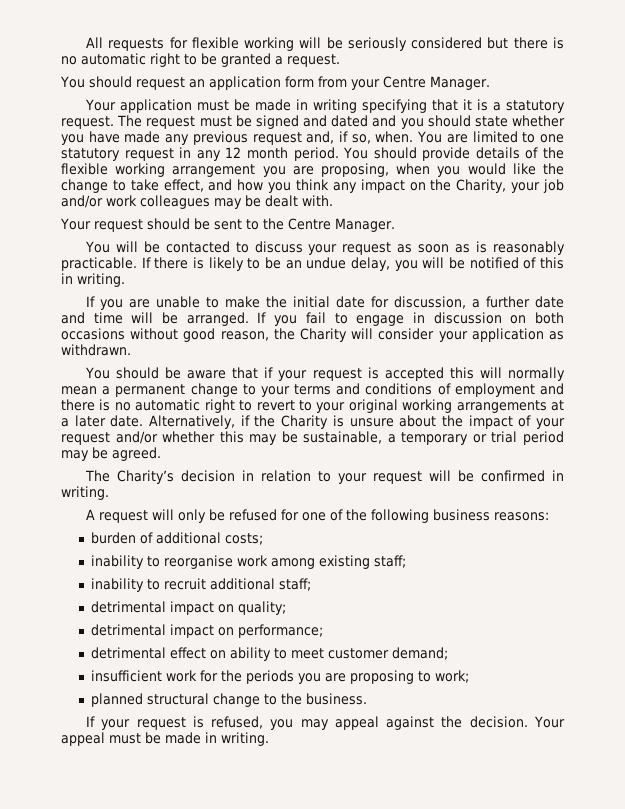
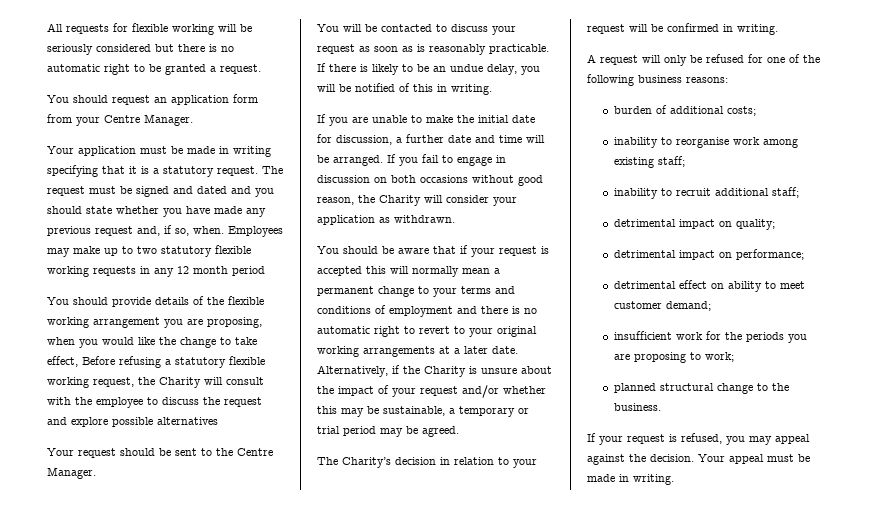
[417,131,564,143] [61,148,174,161] You are limited to one statutory request -> [228,226,283,237] [47,245,251,257] [47,266,136,277] Employees may make up to two statutory flexible working requests
[293,147,339,161] period. -> [232,266,265,276] period //
[208,179,564,193] [61,195,333,209] and how you think any impact on the Charity, your job and/or work colleagues may be dealt with. -> [82,356,265,368] [47,377,264,388] [47,397,262,408] [47,417,218,427] Before refusing a statutory flexible working request, the Charity will consult with the employee to discuss the request and explore possible alternatives

